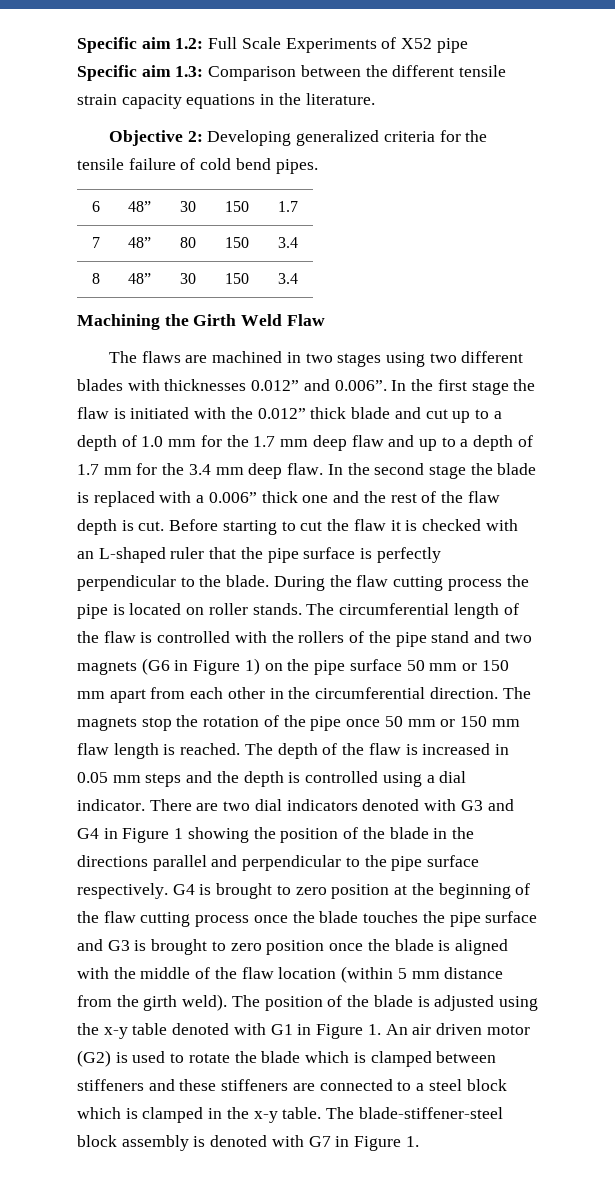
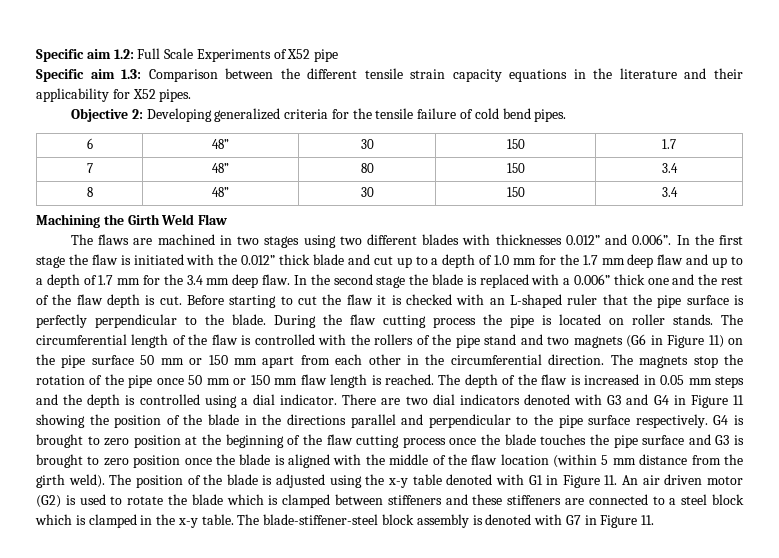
[305,93,375,105] literature. -> [619,68,743,79] [36,88,192,102] literature and their applicability for X52 pipes.
[244,658,260,675] 1) -> [708,335,724,348] 11)
[174,828,184,839] 1 -> [732,395,744,405] 11
[367,1024,381,1035] 1. -> [604,475,618,485] 11.
[405,1136,419,1147] 1. -> [641,515,655,525] 11.

